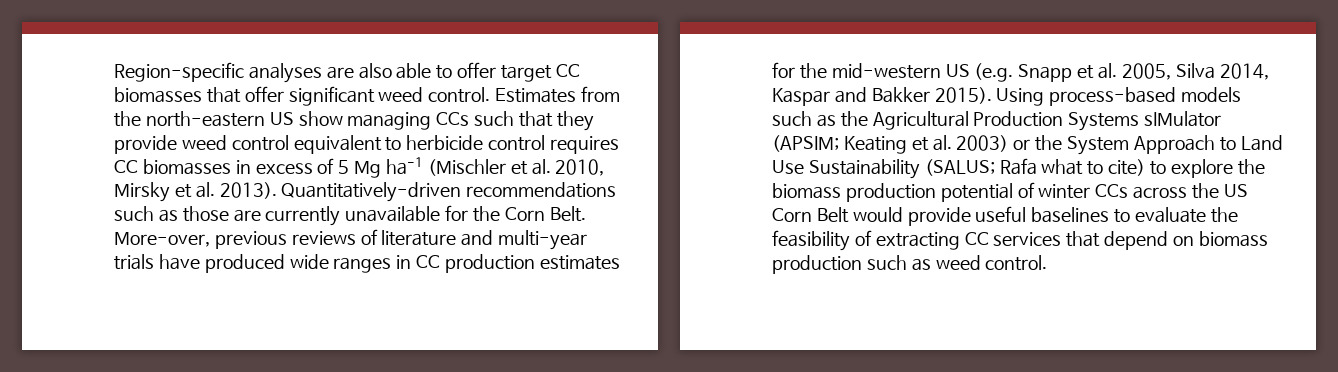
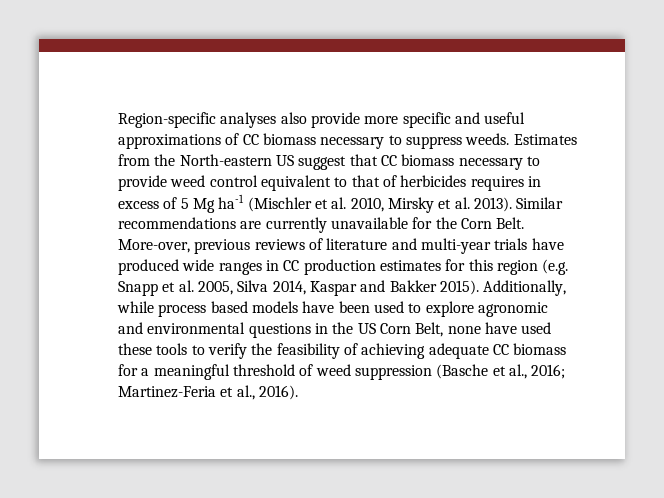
[326,62,580,82] [114,86,620,106] [114,111,594,131] are also able to offer target CC biomasses that offer significant weed control. Estimates from the north-eastern US show managing CCs such that they -> [280,112,526,128] [118,133,577,149] [118,154,540,170] also provide more specific and useful approximations of CC biomass necessary to suppress weeds. Estimates from the North-eastern US suggest that CC biomass necessary to
[406,135,620,154] [114,159,231,175] herbicide control requires CC biomasses -> [351,175,524,191] that of herbicides requires
[281,182,617,202] [114,206,229,222] Quantitatively-driven recommendations such as those -> [516,197,564,209] [118,217,236,229] Similar recommendations
[799,63,970,79] the mid-western US -> [468,259,538,275] this region
[996,87,1242,106] [772,111,1222,131] [772,135,1283,155] [772,158,1265,179] [772,182,1248,202] [772,206,1238,226] [772,230,1268,251] [772,255,1048,274] Using process-based models such as the Agricultural Production Systems sIMulator (APSIM; Keating et al. 2003) or the System Approach to Land Use Sustainability (SALUS; Rafa what to cite) to explore the biomass production potential of winter CCs across the US Corn Belt would provide useful baselines to evaluate the feasibility of extracting CC services that depend on biomass production such as weed control. -> [483,280,567,296] [117,301,548,317] [118,322,552,338] [118,343,567,359] [118,364,566,380] [118,385,298,400] Additionally, while process based models have been used to explore agronomic and environmental questions in the US Corn Belt, none have used these tools to verify the feasibility of achieving adequate CC biomass for a meaningful threshold of weed suppression (Basche et al., 2016; Martinez-Feria et al., 2016).

